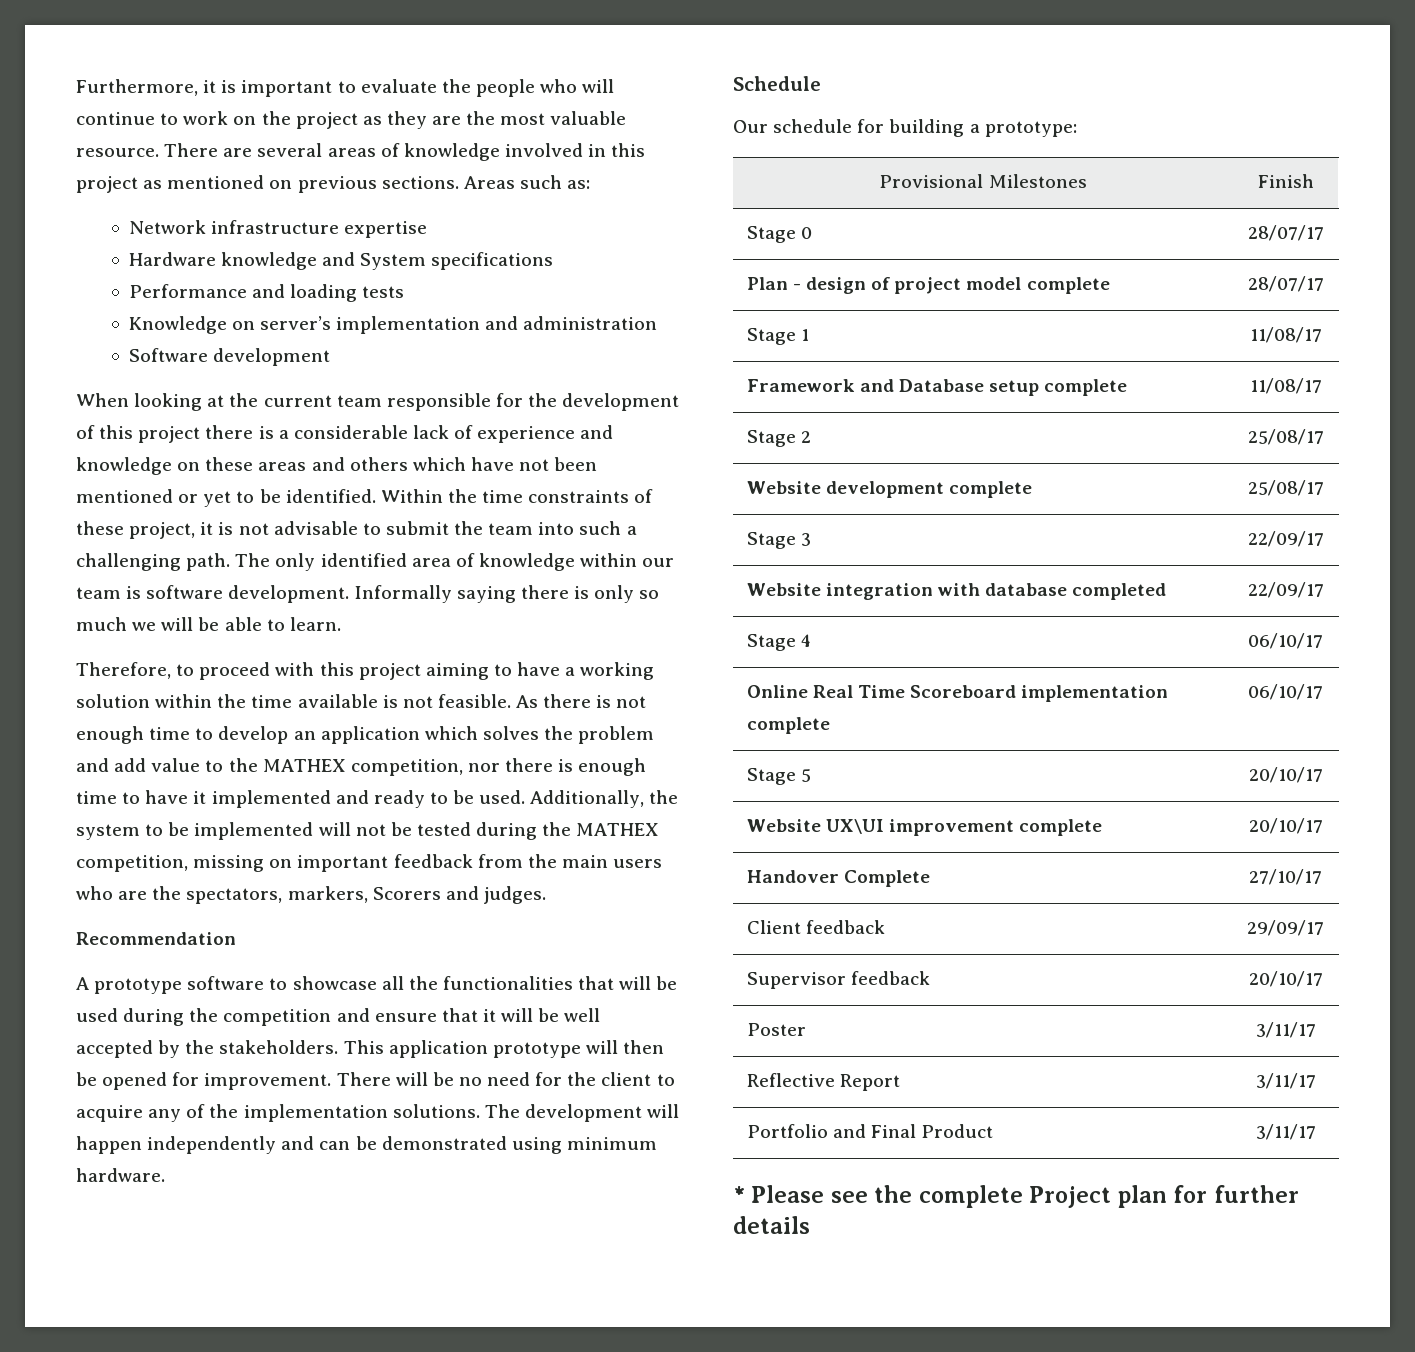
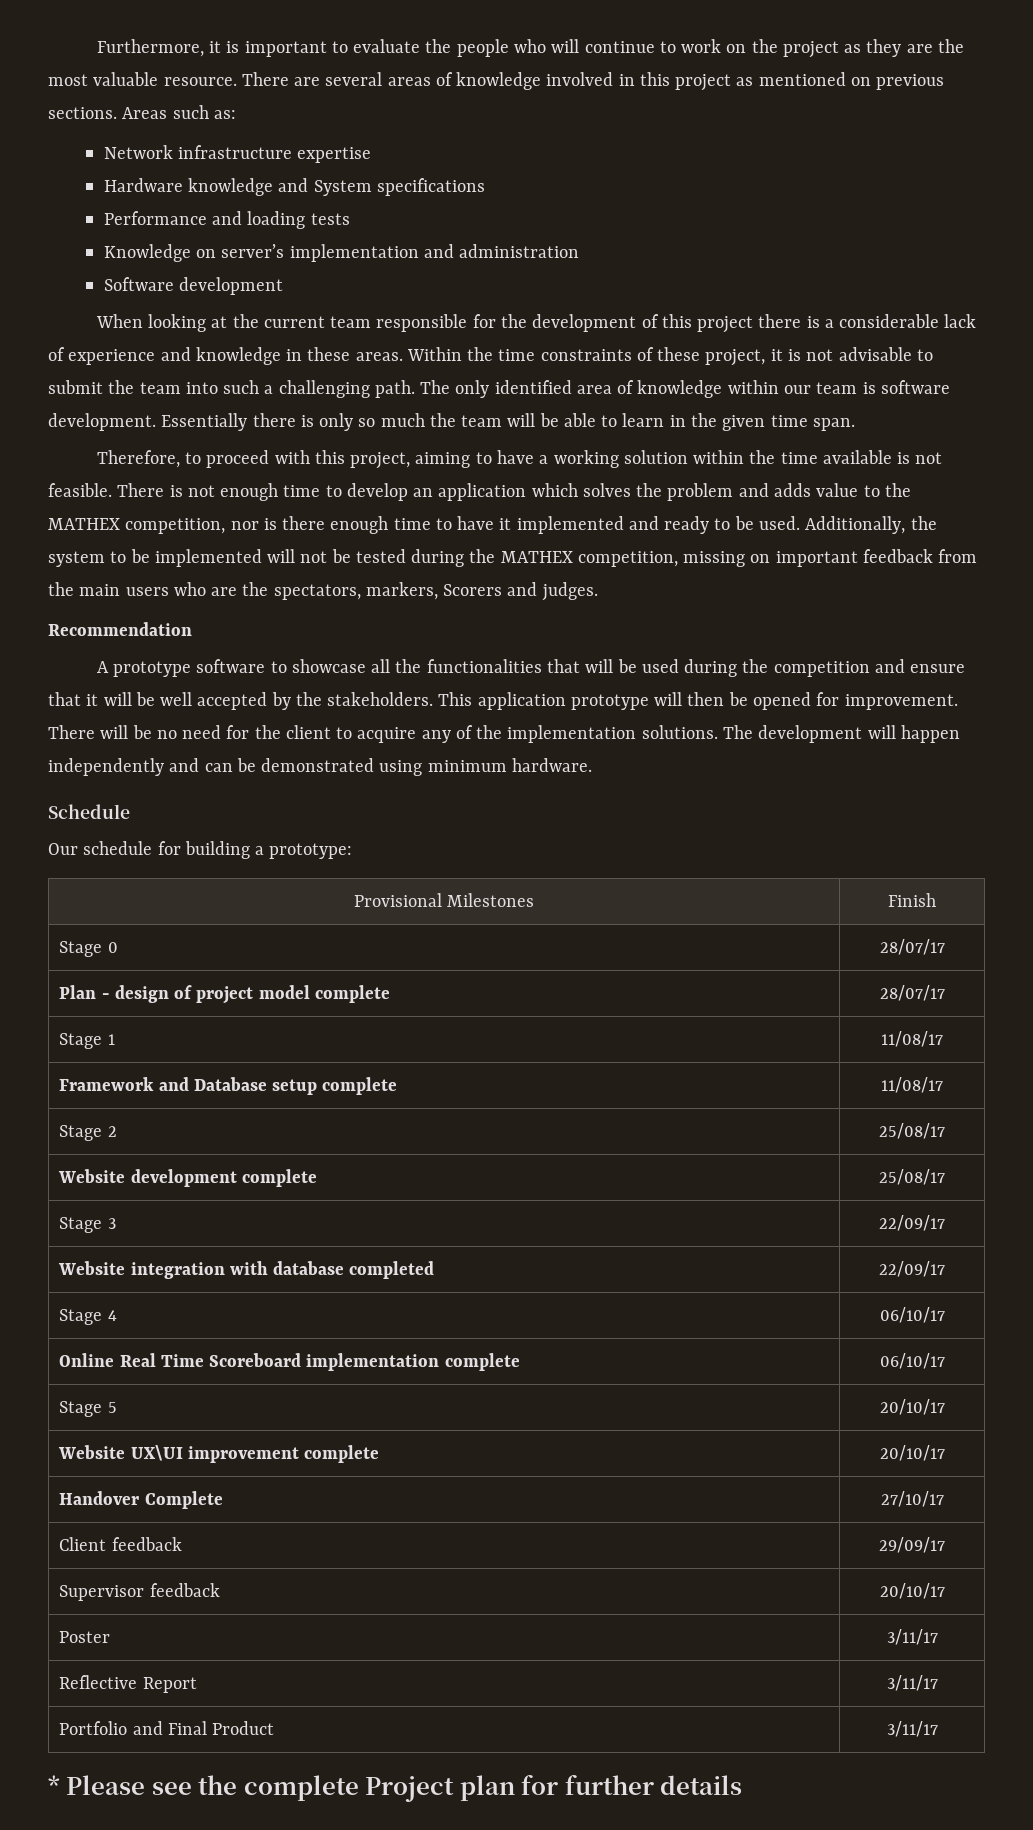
[177,457,598,471] [76,489,376,507] on these areas and others which have not been mentioned or yet to be identified. -> [286,347,403,361] in these areas.
[354,585,516,603] Informally saying -> [161,413,248,431] Essentially
[132,622,157,631] we -> [429,413,503,427] the team
[289,617,341,631] learn. -> [622,413,855,431] learn in the given time span.
[358,663,421,680] project -> [350,452,411,469] project,
[516,694,592,708] As there -> [117,483,165,497] There
[114,758,147,772] add -> [773,483,811,497] adds
[505,758,574,772] there is -> [263,516,326,530] is there

